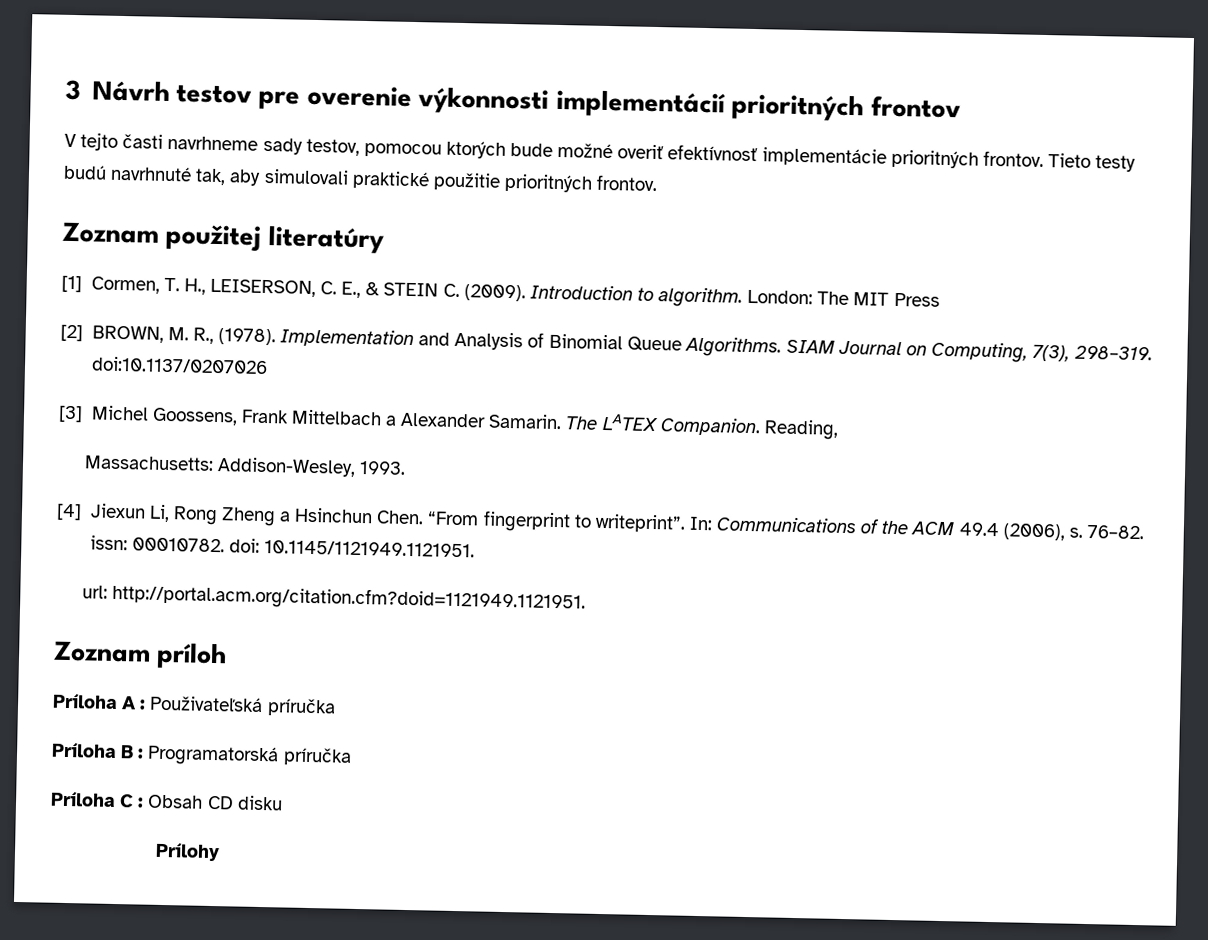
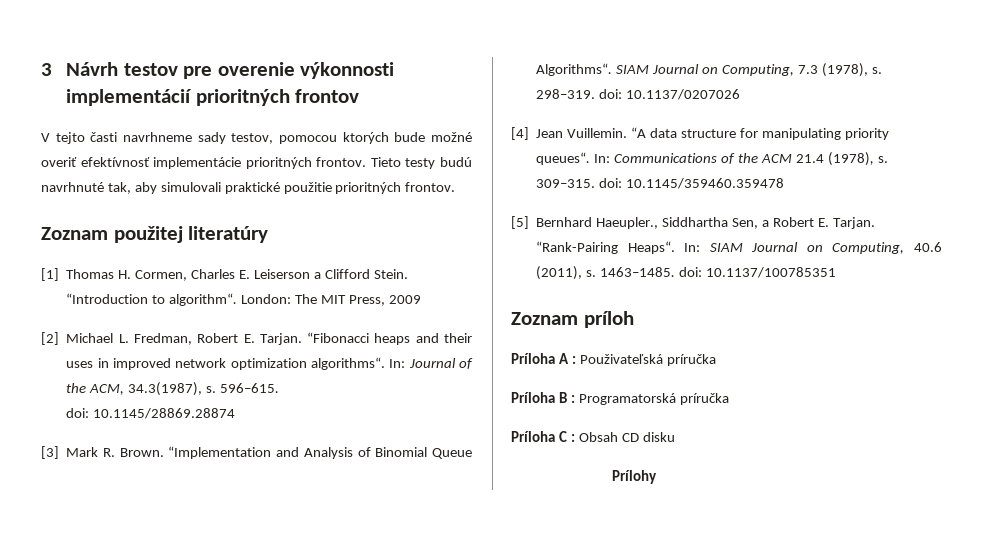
[90,276,744,308] Cormen, T. H., LEISERSON, C. E., & STEIN C. (2009). Introduction to algorithm. -> [66,269,408,281] [66,293,238,306] Thomas H. Cormen, Charles E. Leiserson a Clifford Stein. “Introduction to algorithm“.
[893,292,940,307] Press -> [348,295,421,306] Press, 2009
[91,325,415,349] BROWN, M. R., (1978). Implementation -> [66,332,472,345] [66,357,473,370] [66,382,279,396] [66,408,236,419] [41,446,272,459] Michael L. Fredman, Robert E. Tarjan. “Fibonacci heaps and their uses in improved network optimization algorithms“. In: Journal of the ACM, 34.3(1987), s. 596–615. // doi: 10.1145/28869.28874 // [3] Mark R. Brown. “Implementation
[684,336,1153,363] [90,356,268,375] [58,405,839,440] [83,455,406,477] [56,503,686,533] Algorithms. SIAM Journal on Computing, 7(3), 298–319. doi:10.1137/0207026 // [3] Michel Goossens, Frank Mittelbach a Alexander Samarin. The LATEX Companion. Reading, // Massachusetts: Addison-Wesley, 1993. // [4] Jiexun Li, Rong Zheng a Hsinchun Chen. “From fingerprint to writeprint”. -> [536,63,882,77] [536,89,741,100] [511,127,889,140] [536,152,591,165] Algorithms“. SIAM Journal on Computing, 7.3 (1978), s. 298–319. doi: 10.1137/0207026 // [4] Jean Vuillemin. “A data structure for manipulating priority queues“.
[958,522,1144,541] [89,535,475,558] [81,583,586,614] 49.4 (2006), s. 76–82. issn: 00010782. doi: 10.1145/1121949.1121951. // url: http://portal.acm.org/citation.cfm?doid=1121949.1121951. -> [795,152,888,166] [536,178,785,189] [511,216,875,229] [536,241,942,254] [536,266,836,280] 21.4 (1978), s. 309–315. doi: 10.1145/359460.359478 // [5] Bernhard Haeupler., Siddhartha Sen, a Robert E. Tarjan. “Rank-Pairing Heaps“. In: SIAM Journal on Computing, 40.6 (2011), s. 1463–1485. doi: 10.1137/100785351

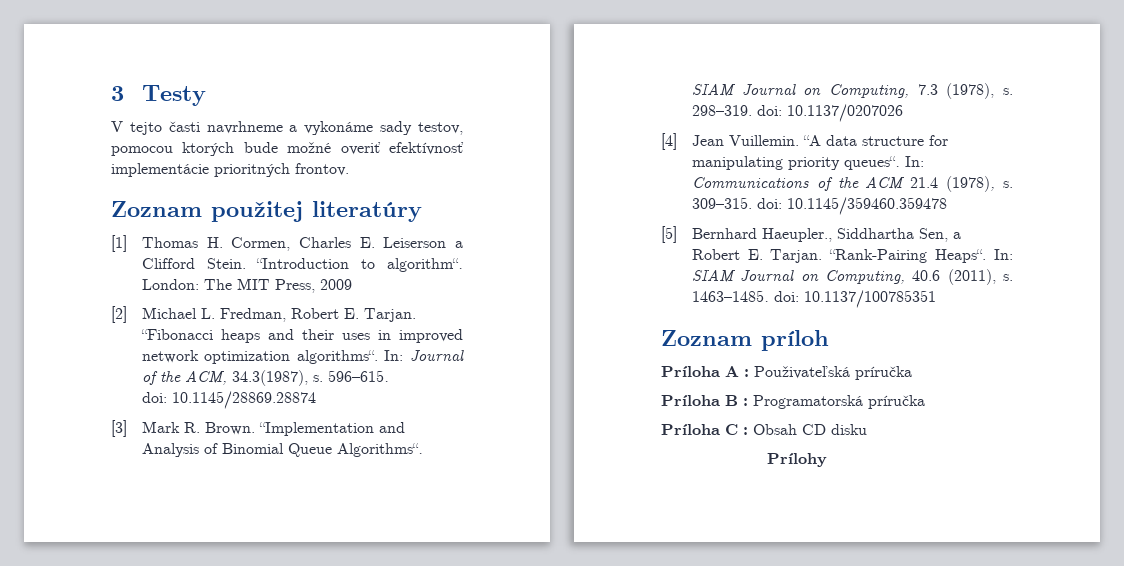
[66,62,395,79] [66,89,360,106] Návrh testov pre overenie výkonnosti implementácií prioritných frontov -> [141,85,206,106] Testy
(192, 137) none -> [289,121,374,135] a vykonáme
[370,157,472,169] [41,182,456,194] Tieto testy budú navrhnuté tak, aby simulovali praktické použitie prioritných frontov. -> (349, 169) none

